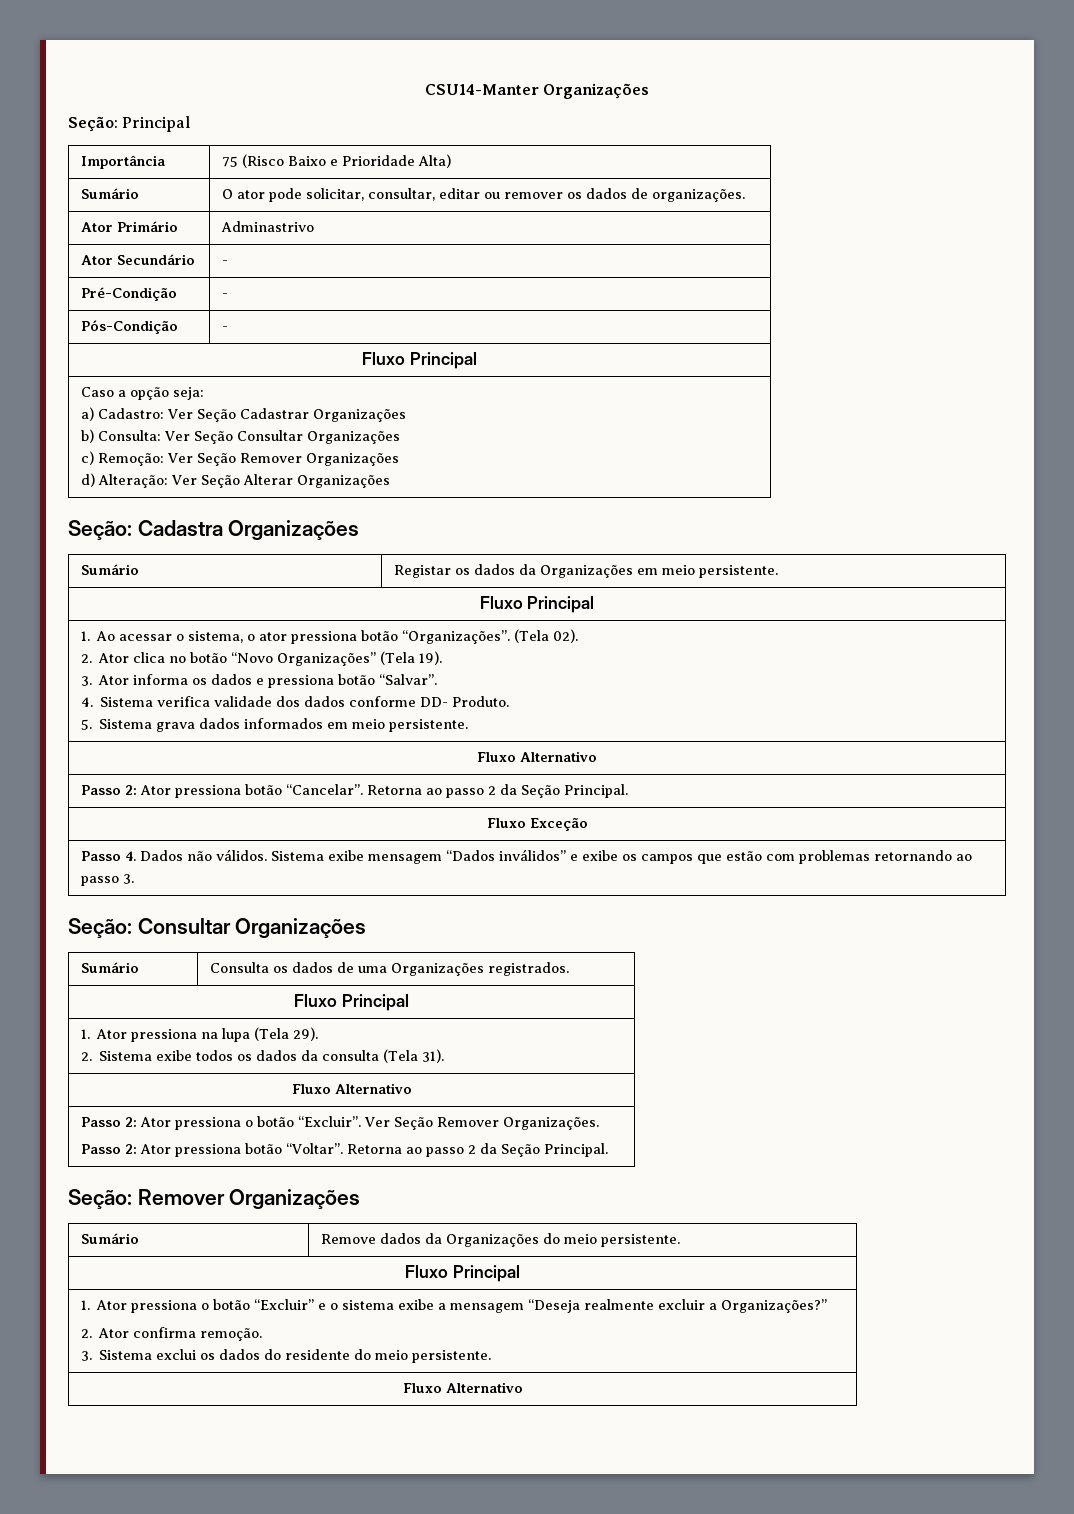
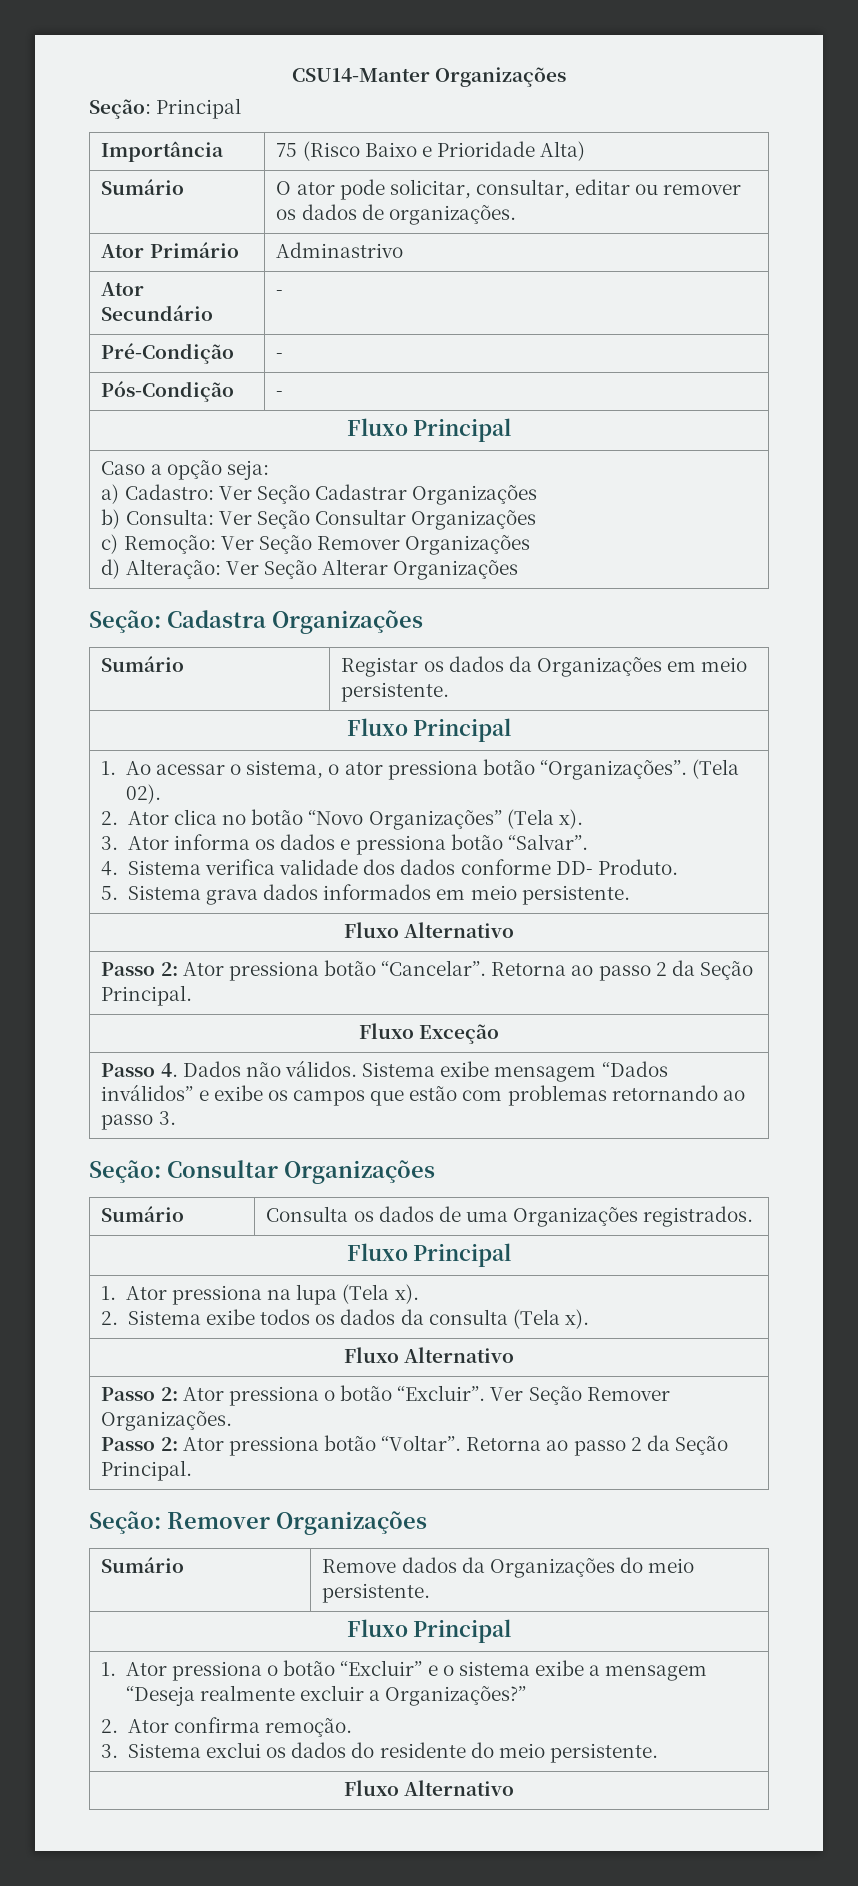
[418,651,442,665] 19). -> [558,809,583,829] x).
[292,1027,318,1041] 29). -> [394,1284,419,1304] x).
[421,1049,444,1063] 31). -> [565,1309,590,1329] x).

